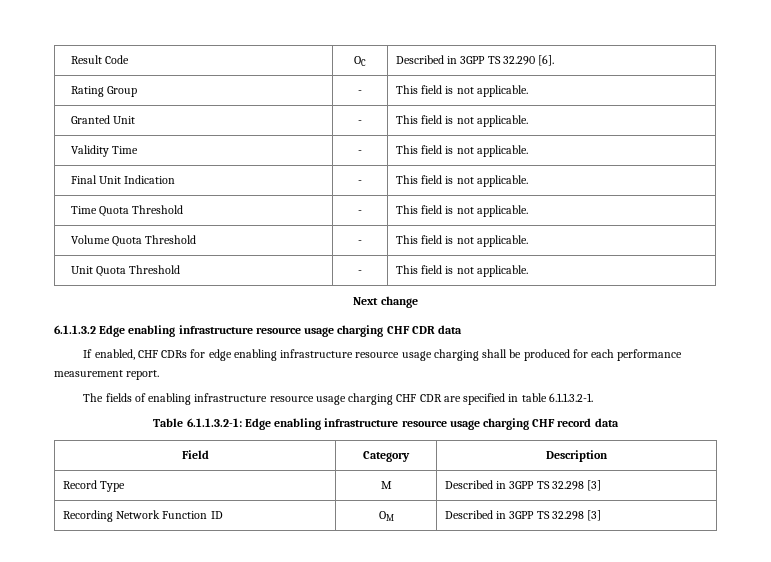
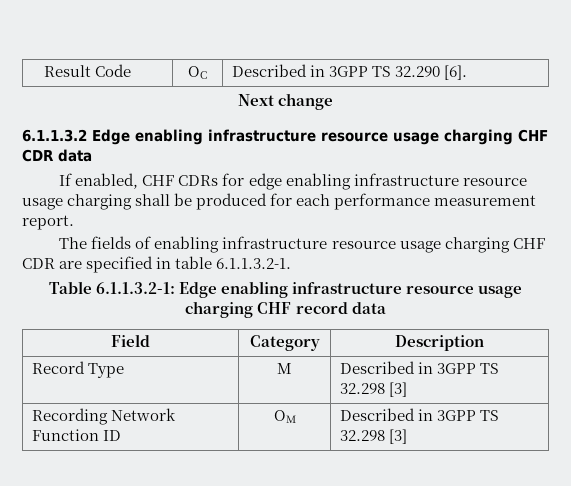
[70,86,138,97] [358,90,362,94] [395,85,528,97] [70,115,136,124] [358,120,362,124] [395,115,528,127] [70,145,139,157] [358,150,362,154] [395,145,528,157] [70,175,176,184] [358,180,362,184] [395,175,528,187] [70,205,184,217] [358,210,362,214] [395,205,528,217] [70,235,197,247] [358,240,362,244] [395,235,528,247] [70,265,181,277] [358,270,362,274] [395,265,528,277] // Rating Group | - | This field is not applicable. // Granted Unit | - | This field is not applicable. // Validity Time | - | This field is not applicable. // Final Unit Indication | - | This field is not applicable. // Time Quota Threshold | - | This field is not applicable. // Volume Quota Threshold | - | This field is not applicable. // Unit Quota Threshold | - | This field is not applicable. -> (468, 72) none

